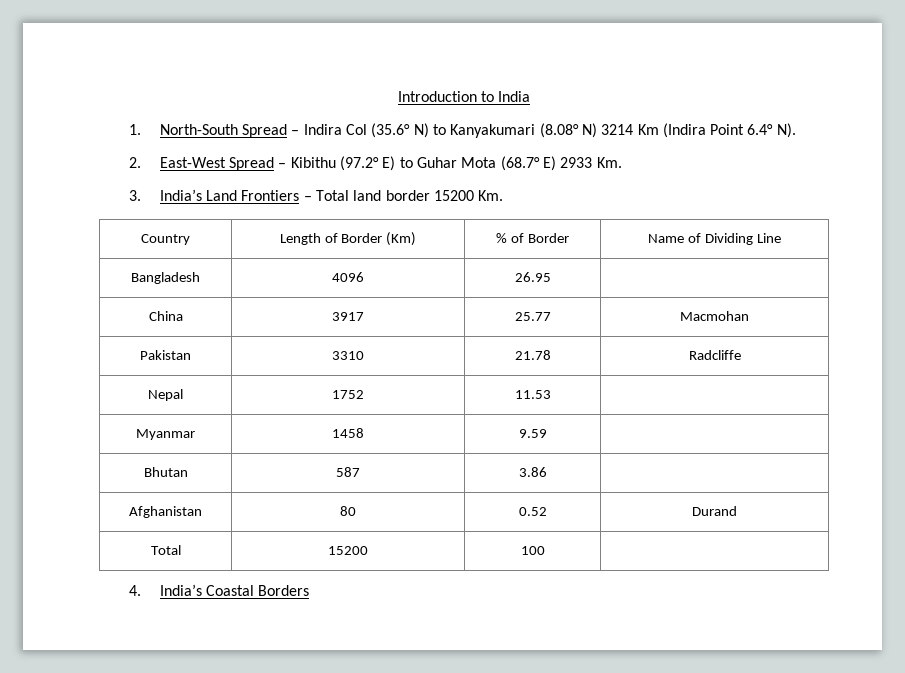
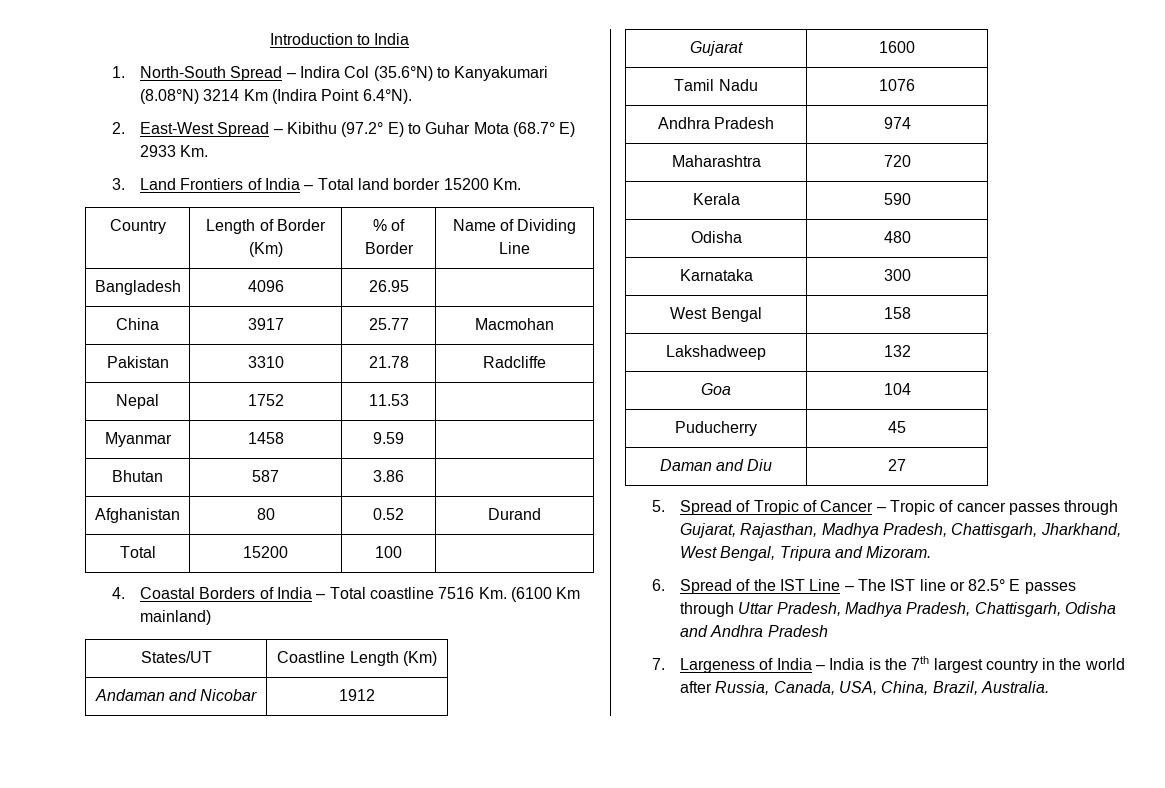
[371,123,597,138] (35.6° N) to Kanyakumari (8.08° N) -> [373,66,549,81] [139,89,199,104] (35.6°N) to Kanyakumari (8.08°N)
[747,123,796,138] 6.4° N). -> [362,89,412,104] 6.4°N).
[159,189,202,201] India’s -> (126, 184) none
(300, 195) none -> [247,178,300,190] of India
[159,584,202,596] India’s -> (126, 593) none
(310, 590) none -> [259,587,581,602] [139,610,211,625] [140,651,212,663] [277,651,437,666] [94,689,258,701] [339,689,375,701] [690,41,743,56] [879,41,915,53] [674,79,758,91] [879,79,915,91] [657,117,775,129] [883,117,911,129] [671,155,761,167] [883,155,911,167] [692,193,740,205] [883,193,911,205] [690,231,742,243] [883,231,911,243] [679,269,753,281] [883,269,911,281] [670,307,762,322] [883,307,911,319] [666,345,766,360] [883,345,911,357] [701,383,731,395] [883,383,911,395] [675,421,757,436] [888,421,906,433] [659,459,773,471] [888,459,906,471] [652,500,1119,515] [679,523,1121,538] [679,546,932,561] [652,579,1076,594] [679,602,1116,617] [679,625,828,637] [652,656,1125,673] [679,681,1049,695] of India – Total coastline 7516 Km. (6100 Km mainland) // States/UT | Coastline Length (Km) // Andaman and Nicobar | 1912 // Gujarat | 1600 // Tamil Nadu | 1076 // Andhra Pradesh | 974 // Maharashtra | 720 // Kerala | 590 // Odisha | 480 // Karnataka | 300 // West Bengal | 158 // Lakshadweep | 132 // Goa | 104 // Puducherry | 45 // Daman and Diu | 27 // 5. Spread of Tropic of Cancer – Tropic of cancer passes through Gujarat, Rajasthan, Madhya Pradesh, Chattisgarh, Jharkhand, West Bengal, Tripura and Mizoram. // 6. Spread of the IST Line – The IST line or 82.5° E passes through Uttar Pradesh, Madhya Pradesh, Chattisgarh, Odisha and Andhra Pradesh // 7. Largeness of India – India is the 7th largest country in the world after Russia, Canada, USA, China, Brazil, Australia.

